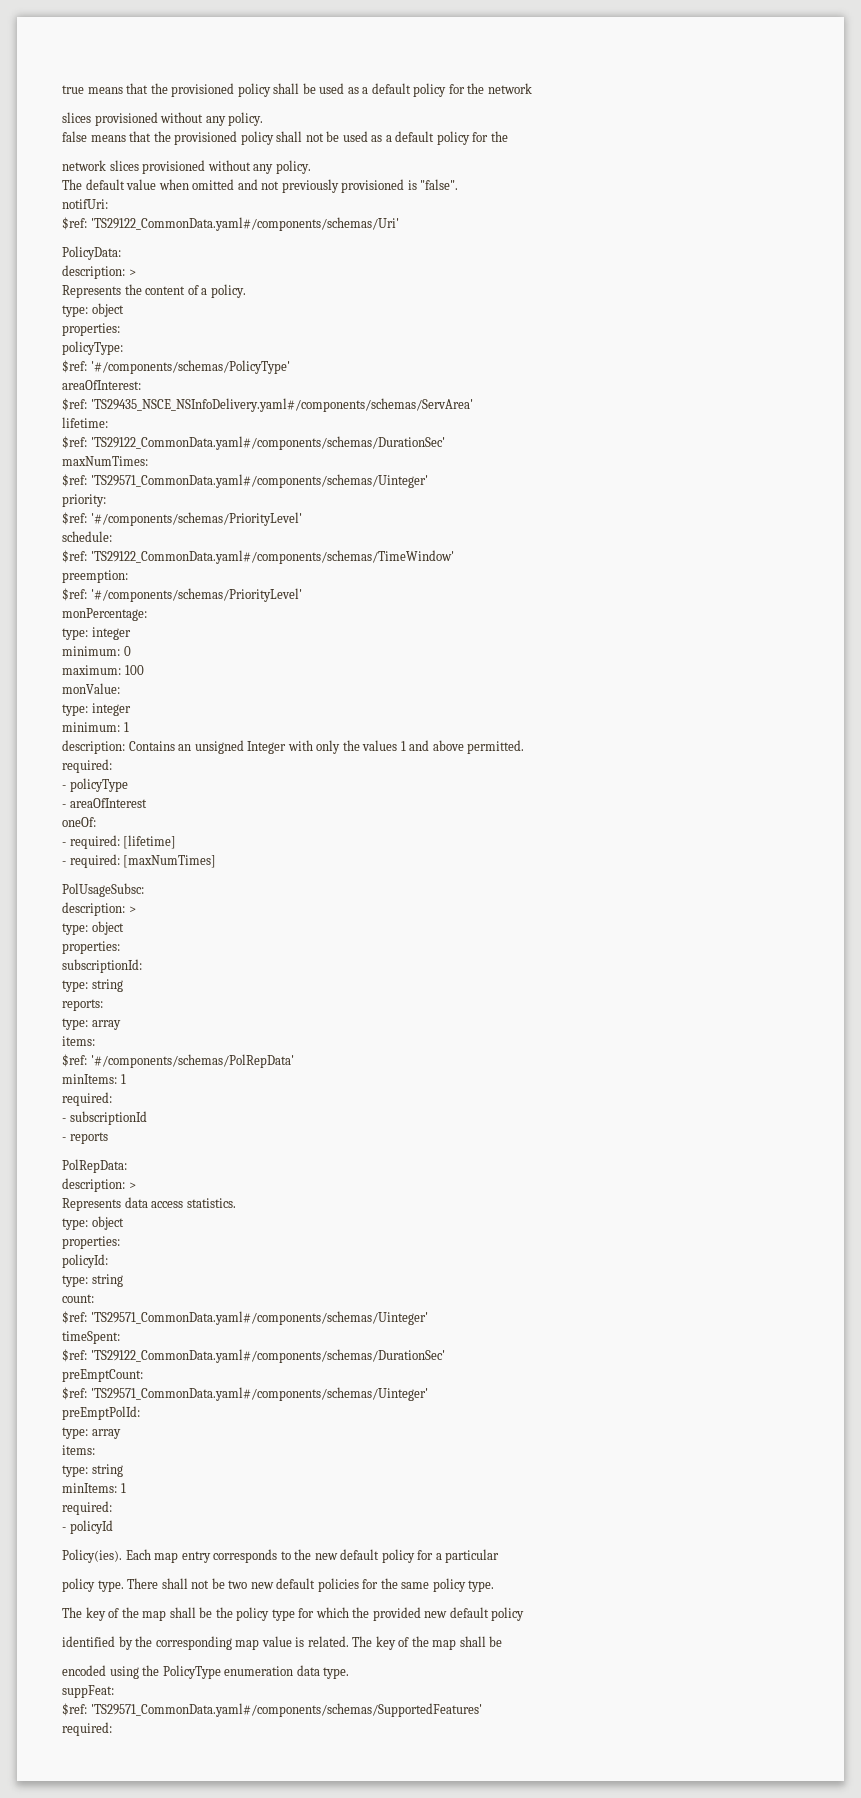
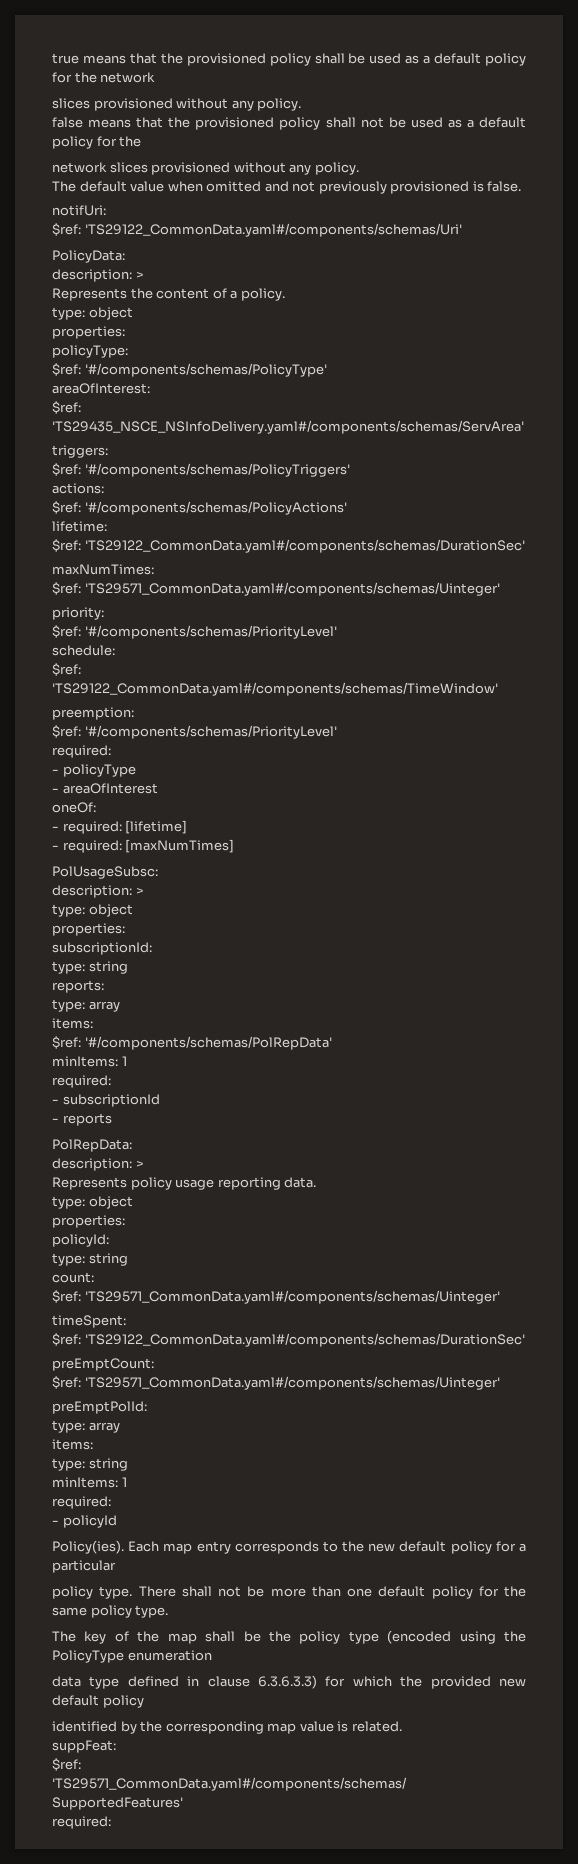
[420,179,459,190] "false". -> [487,181,522,192] false.
(473, 405) none -> [52,445,108,458] [52,463,350,477] [52,483,104,494] [52,501,347,515] // triggers: // $ref: '#/components/schemas/PolicyTriggers' // actions: // $ref: '#/components/schemas/PolicyActions'
[62,608,147,621] [62,627,131,640] [62,646,131,656] [62,665,144,675] [62,683,120,694] [62,703,131,716] [62,722,129,732] [62,740,525,754] // monPercentage: // type: integer // minimum: 0 // maximum: 100 // monValue: // type: integer // minimum: 1 // description: Contains an unsigned Integer with only the values 1 and above permitted. -> (337, 732) none
[124,1197,236,1208] data access statistics. -> [130,1177,317,1190] policy usage reporting data.
[228,1578,359,1592] two new default policies -> [270,1586,473,1599] more than one default policy
(295, 1615) none -> [387,1630,526,1644] [52,1650,212,1663] [52,1675,317,1689] (encoded using the PolicyType enumeration // data type defined in clause 6.3.6.3.3)
[352,1636,503,1650] [62,1665,350,1679] The key of the map shall be // encoded using the PolicyType enumeration data type. -> (402, 1726) none

